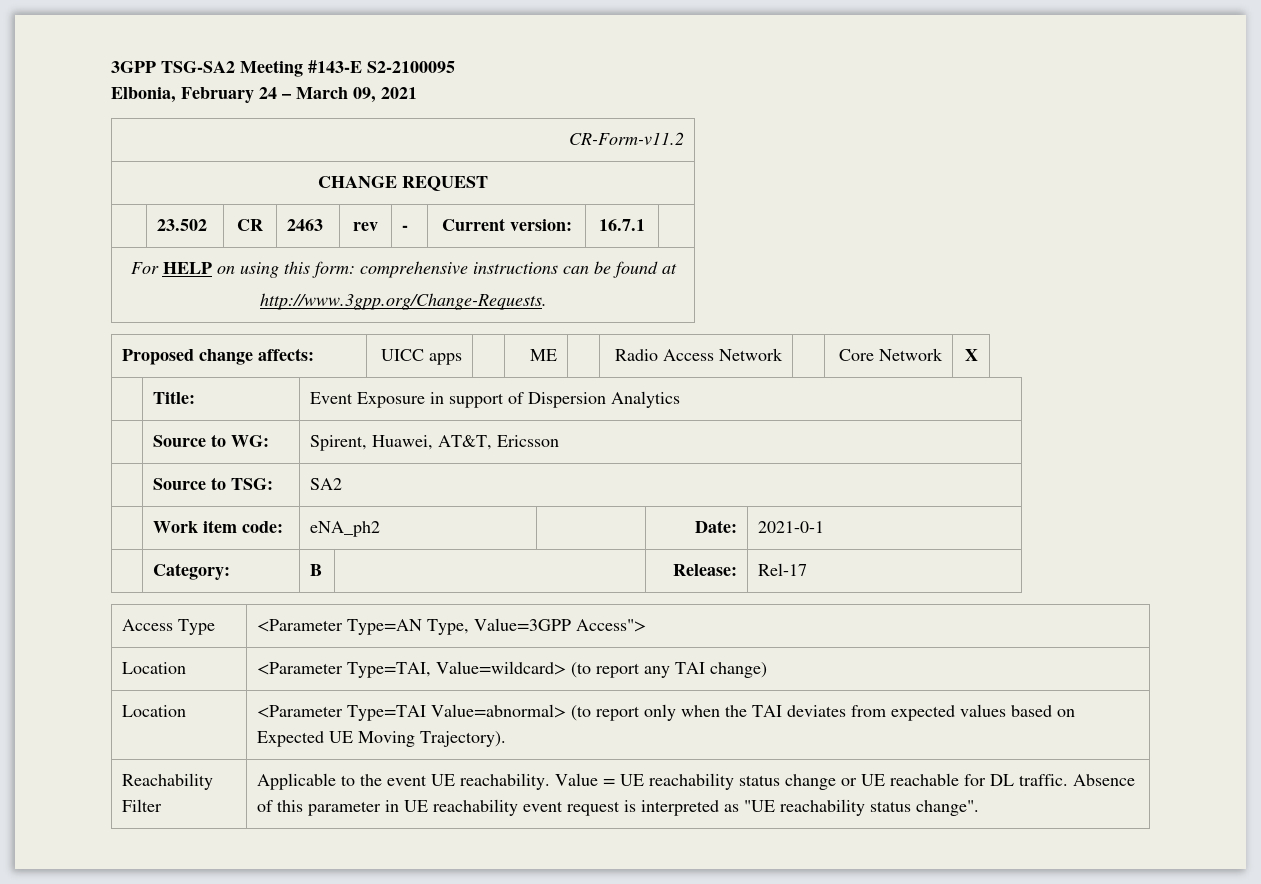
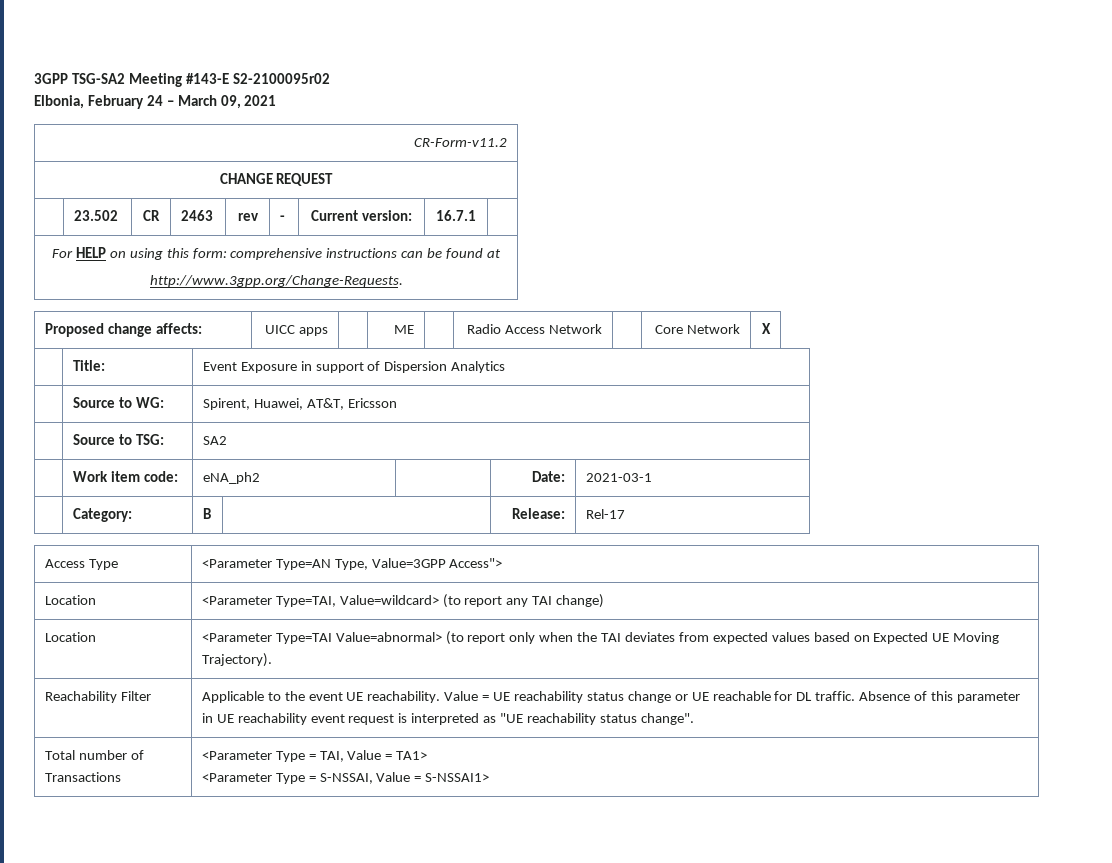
[367,61,455,73] S2-2100095 -> [232,73,330,84] S2-2100095r02
[758,521,825,533] 2021-0-1 -> [585,473,652,482] 2021-03-1
(980, 808) none -> [44,750,144,760] [44,772,121,782] [201,750,428,762] [201,772,490,784] // Total number of Transactions | <Parameter Type = TAI, Value = TA1> // <Parameter Type = S-NSSAI, Value = S-NSSAI1>

